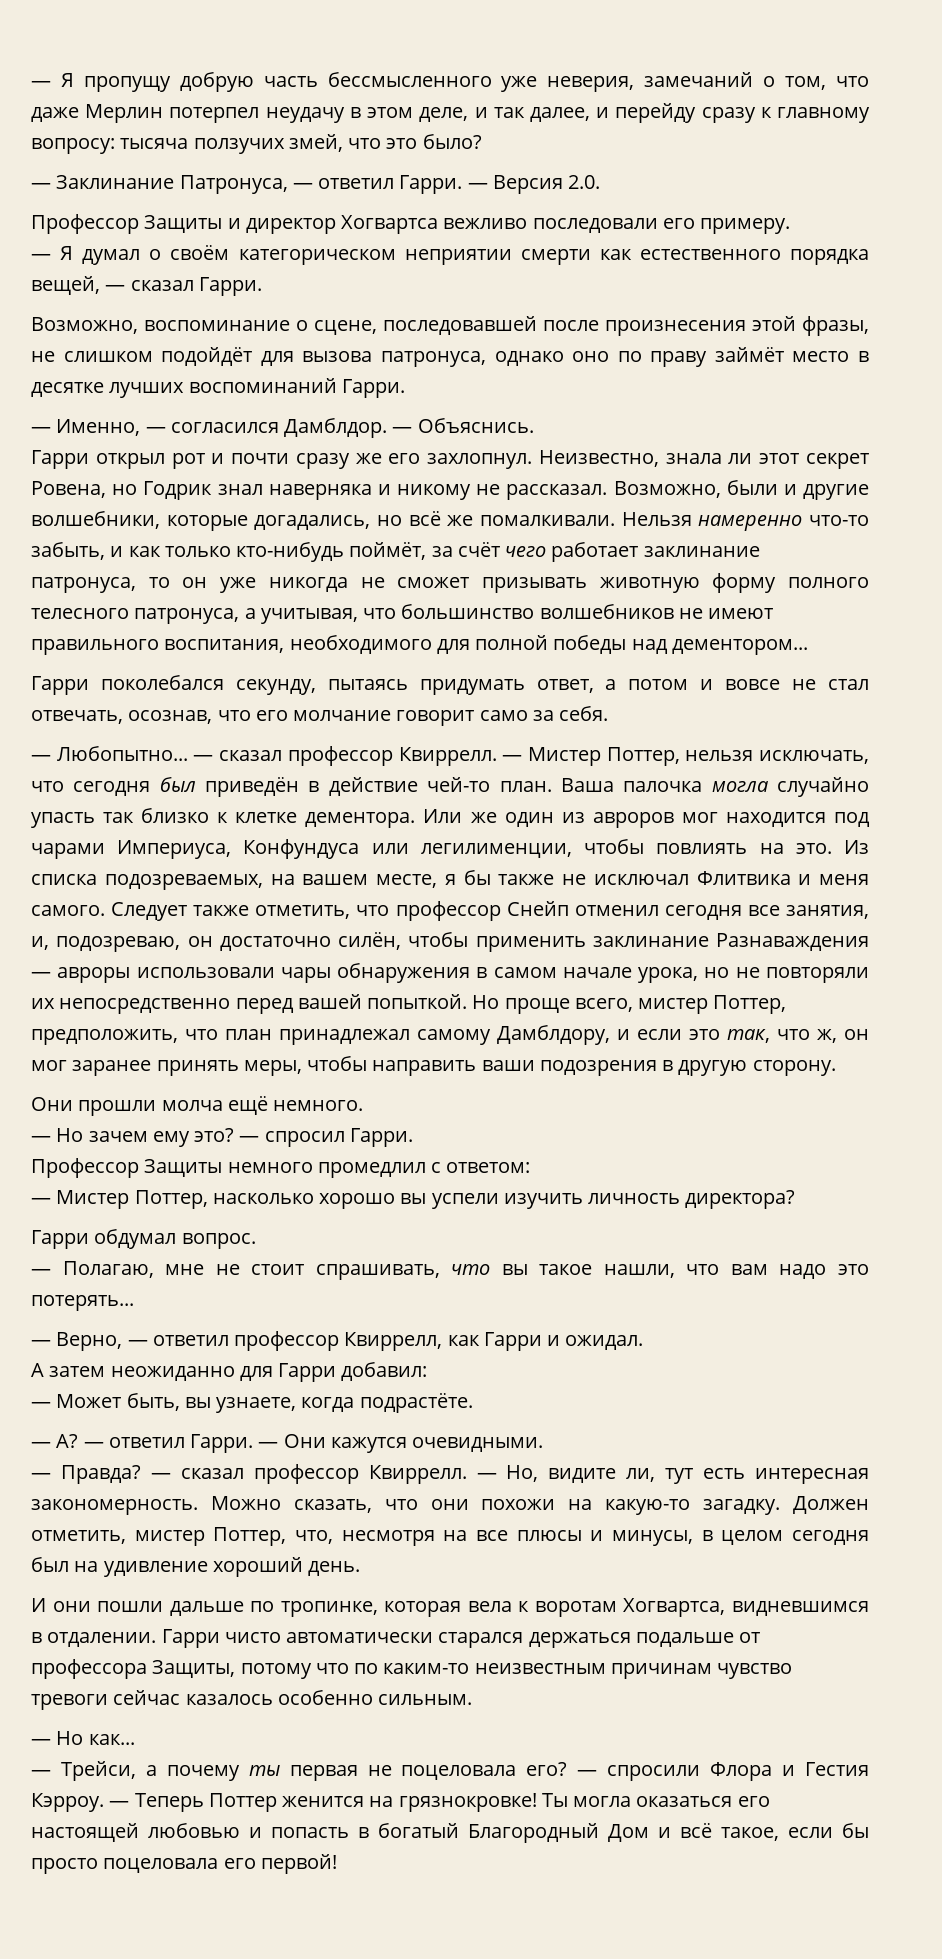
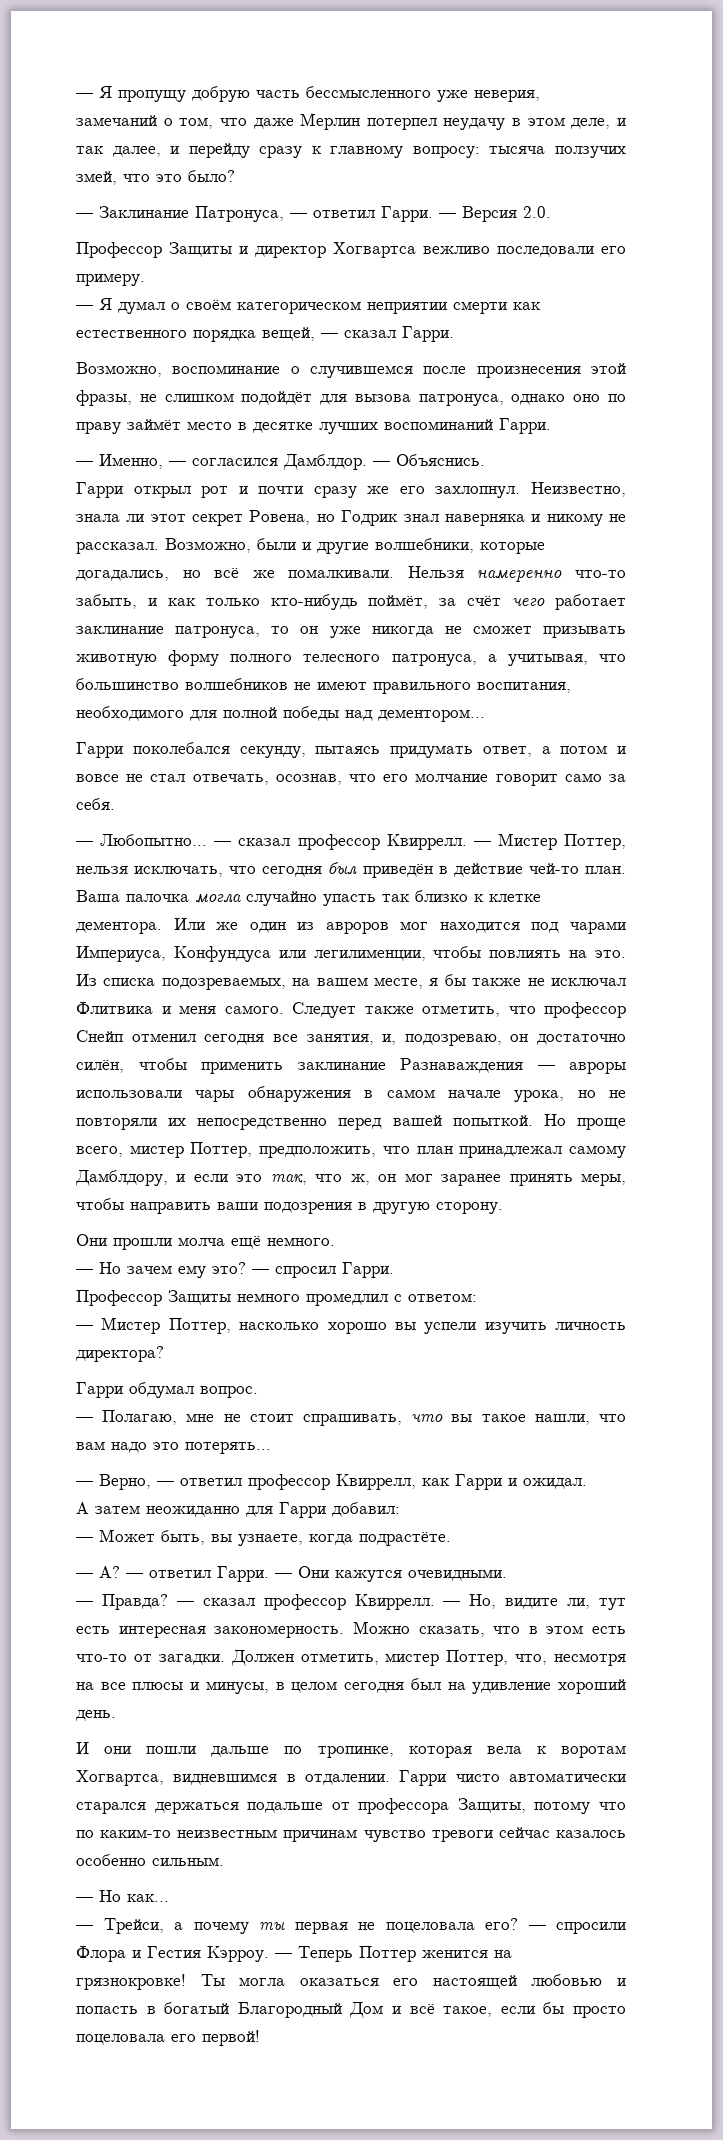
[314,316,537,335] сцене, последовавшей -> [310,365,413,378] случившемся
[430,1499,781,1515] они похожи на какую-то загадку. -> [528,1625,626,1634] [76,1654,225,1665] в этом есть что-то от загадки.

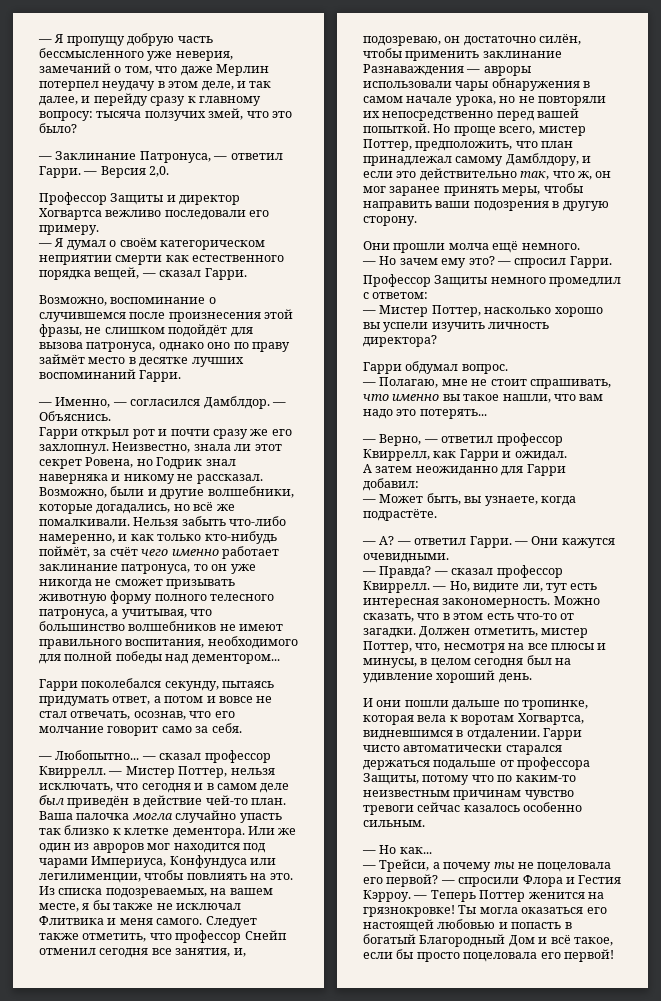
[523,206,551,218] 2.0. -> [149,166,170,177] 2,0.
[477,570,626,583] [76,594,137,609] намеренно что-то забыть, -> [181,516,287,526] [39,534,115,544] забыть что-либо намеренно,
(546, 602) none -> [171,549,219,556] именно
(323, 871) none -> [194,783,290,793] и в самом деле
(263, 1178) none -> [419,168,517,181] действительно
(444, 1418) none -> [392,394,440,401] именно
[294,1922,348,1934] первая -> (515, 865) none
[485,1918,518,1930] его? -> [363,874,439,887] его первой?

